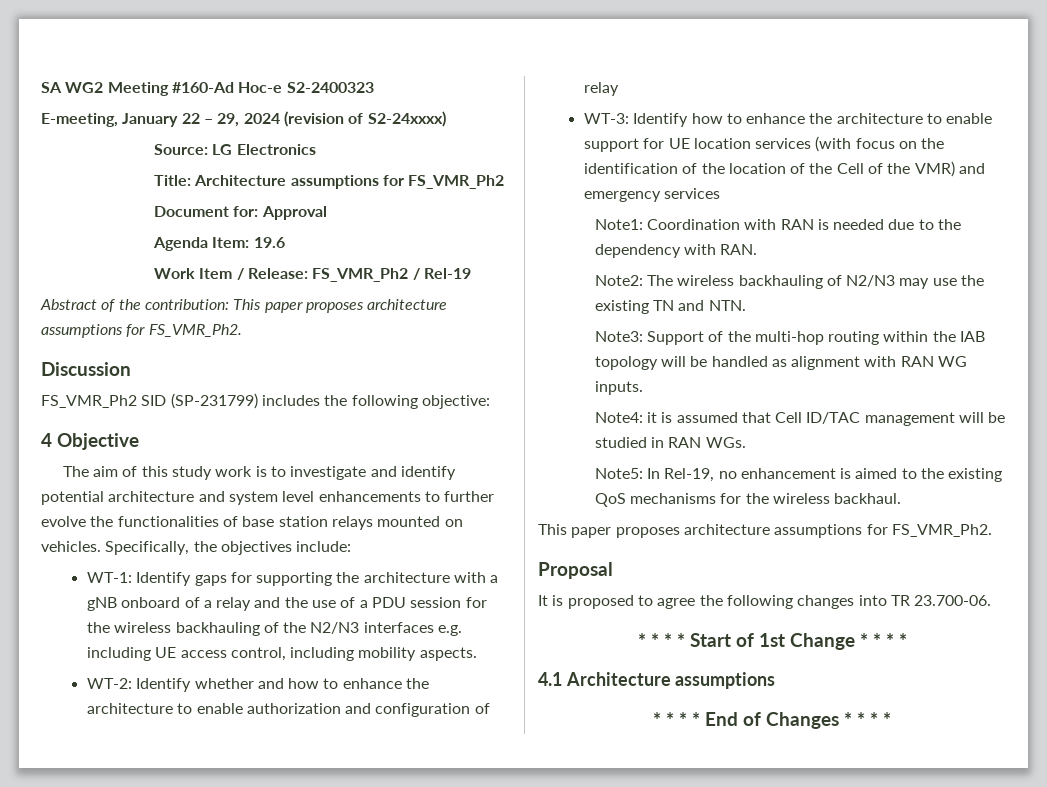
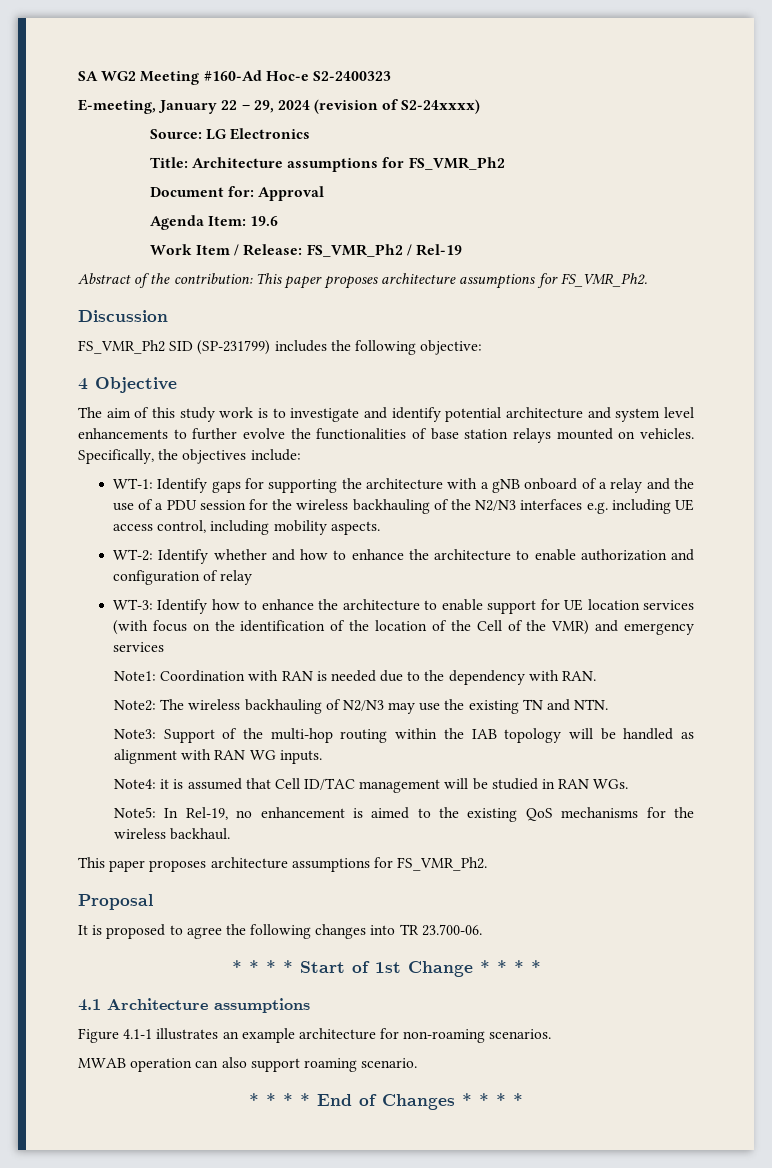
(776, 680) none -> [78,1028,552,1043] [78,1057,418,1072] // Figure 4.1-1 illustrates an example architecture for non-roaming scenarios. // MWAB operation can also support roaming scenario.

